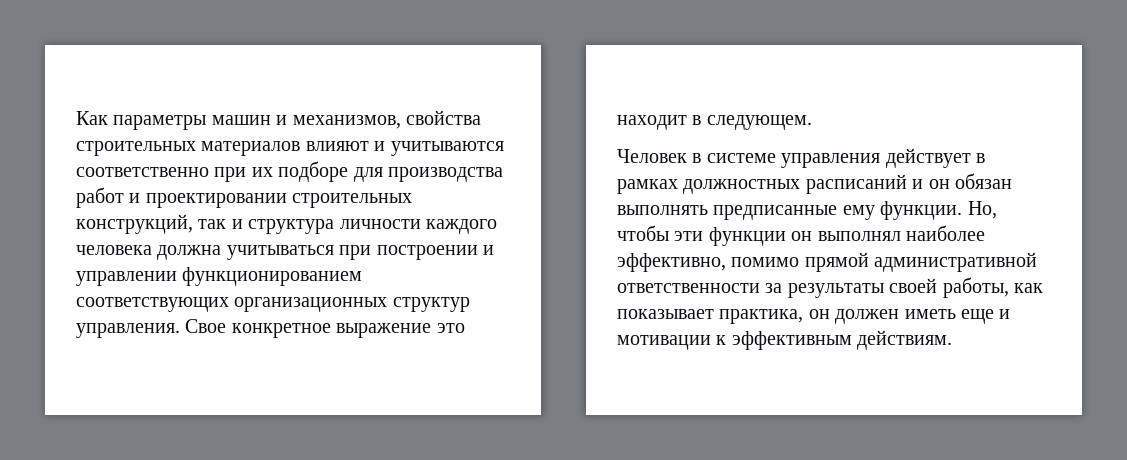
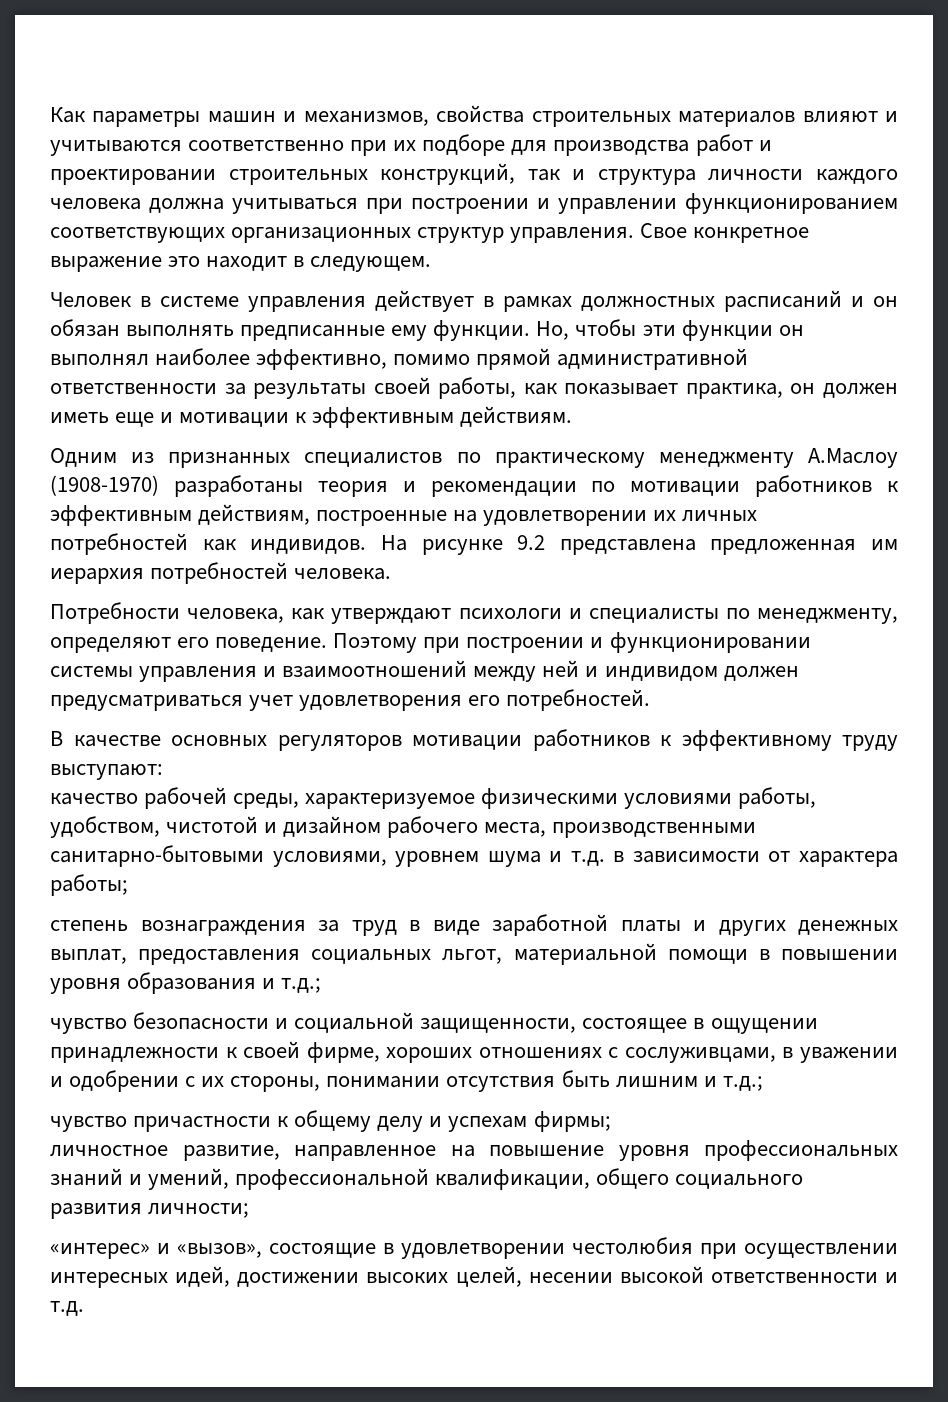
(953, 340) none -> [50,448,898,468] [50,475,898,497] [50,504,758,526] [50,533,898,555] [50,562,392,584] [50,602,898,624] [50,632,811,653] [50,660,799,682] [50,689,651,711] [50,729,898,751] [50,764,163,780] [50,787,817,809] [50,816,757,838] [50,845,898,867] [50,874,128,896] [50,914,898,936] [50,943,898,965] [50,972,322,994] [50,1012,818,1034] [50,1041,898,1063] [50,1070,763,1092] [50,1110,611,1132] [50,1140,898,1161] [50,1168,804,1190] [50,1203,250,1219] [50,1237,898,1259] [50,1266,898,1288] [50,1301,84,1316] // Одним из признанных специалистов по практическому менеджменту А.Маслоу (1908-1970) разработаны теория и рекомендации по мотивации работников к эффективным действиям, построенные на удовлетворении их личных потребностей как индивидов. На рисунке 9.2 представлена предложенная им иерархия потребностей человека. // Потребности человека, как утверждают психологи и специалисты по менеджменту, определяют его поведение. Поэтому при построении и функционировании системы управления и взаимоотношений между ней и индивидом должен предусматриваться учет удовлетворения его потребностей. // В качестве основных регуляторов мотивации работников к эффективному труду выступают: // качество рабочей среды, характеризуемое физическими условиями работы, удобством, чистотой и дизайном рабочего места, производственными санитарно-бытовыми условиями, уровнем шума и т.д. в зависимости от характера работы; // степень вознаграждения за труд в виде заработной платы и других денежных выплат, предоставления социальных льгот, материальной помощи в повышении уровня образования и т.д.; // чувство безопасности и социальной защищенности, состоящее в ощущении принадлежности к своей фирме, хороших отношениях с сослуживцами, в уважении и одобрении с их стороны, понимании отсутствия быть лишним и т.д.; // чувство причастности к общему делу и успехам фирмы; // личностное развитие, направленное на повышение уровня профессиональных знаний и умений, профессиональной квалификации, общего социального развития личности; // «интерес» и «вызов», состоящие в удовлетворении честолюбия при осуществлении интересных идей, достижении высоких целей, несении высокой ответственности и т.д.

